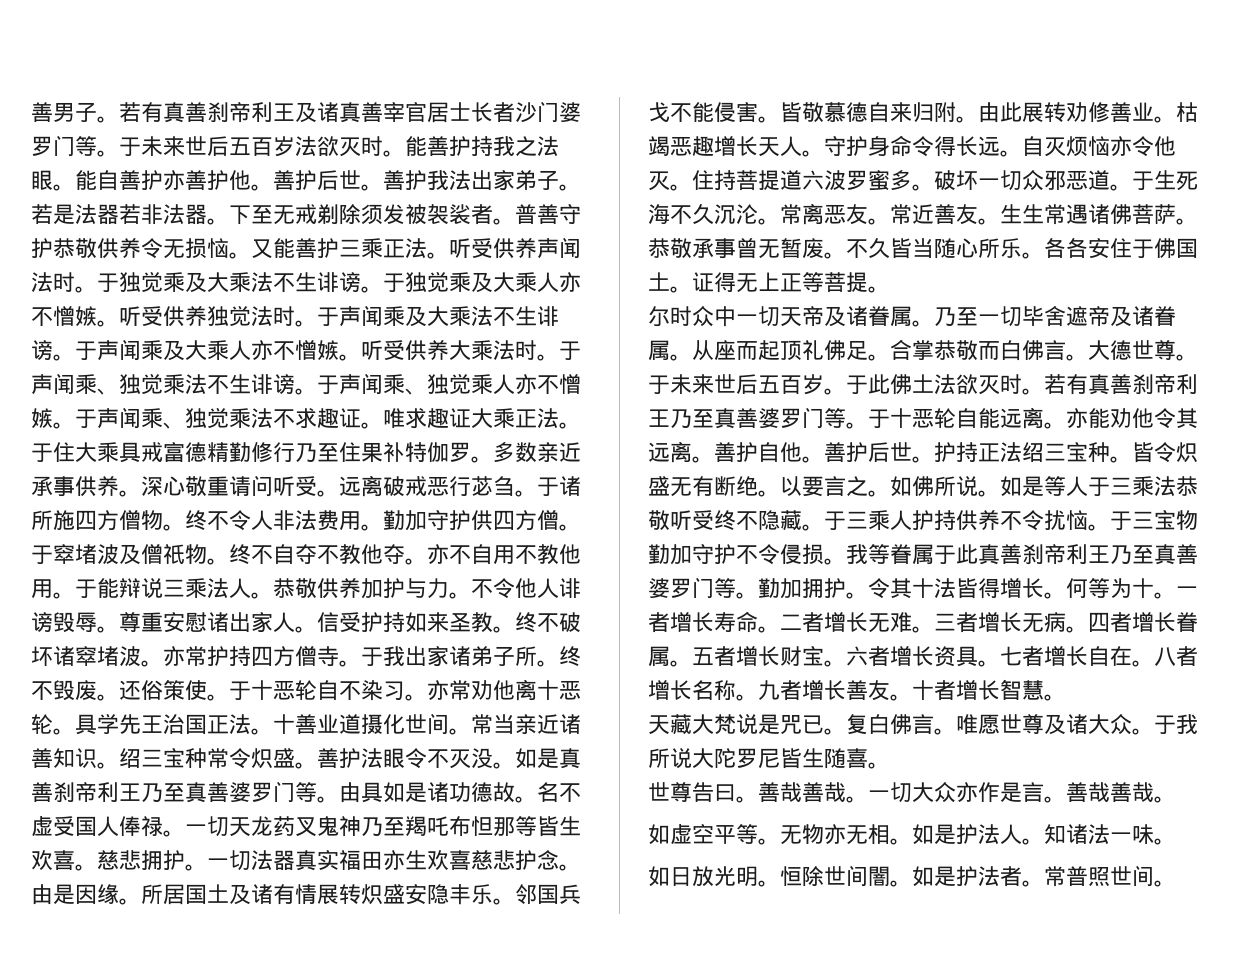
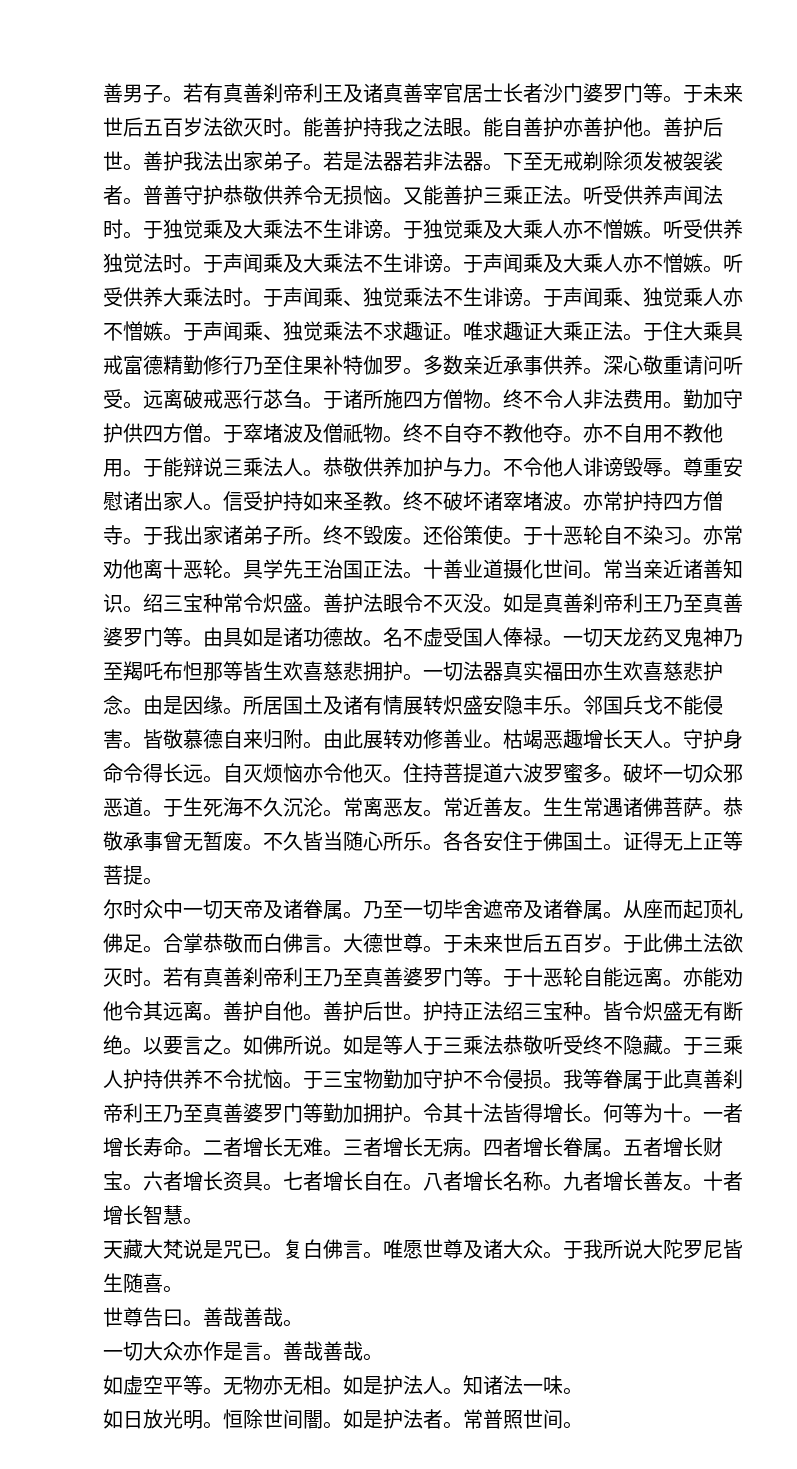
[75,864,97,871] 。 -> (323, 671) none
[736,592,758,599] 。 -> (323, 1113) none
(868, 799) none -> (303, 1323) //

